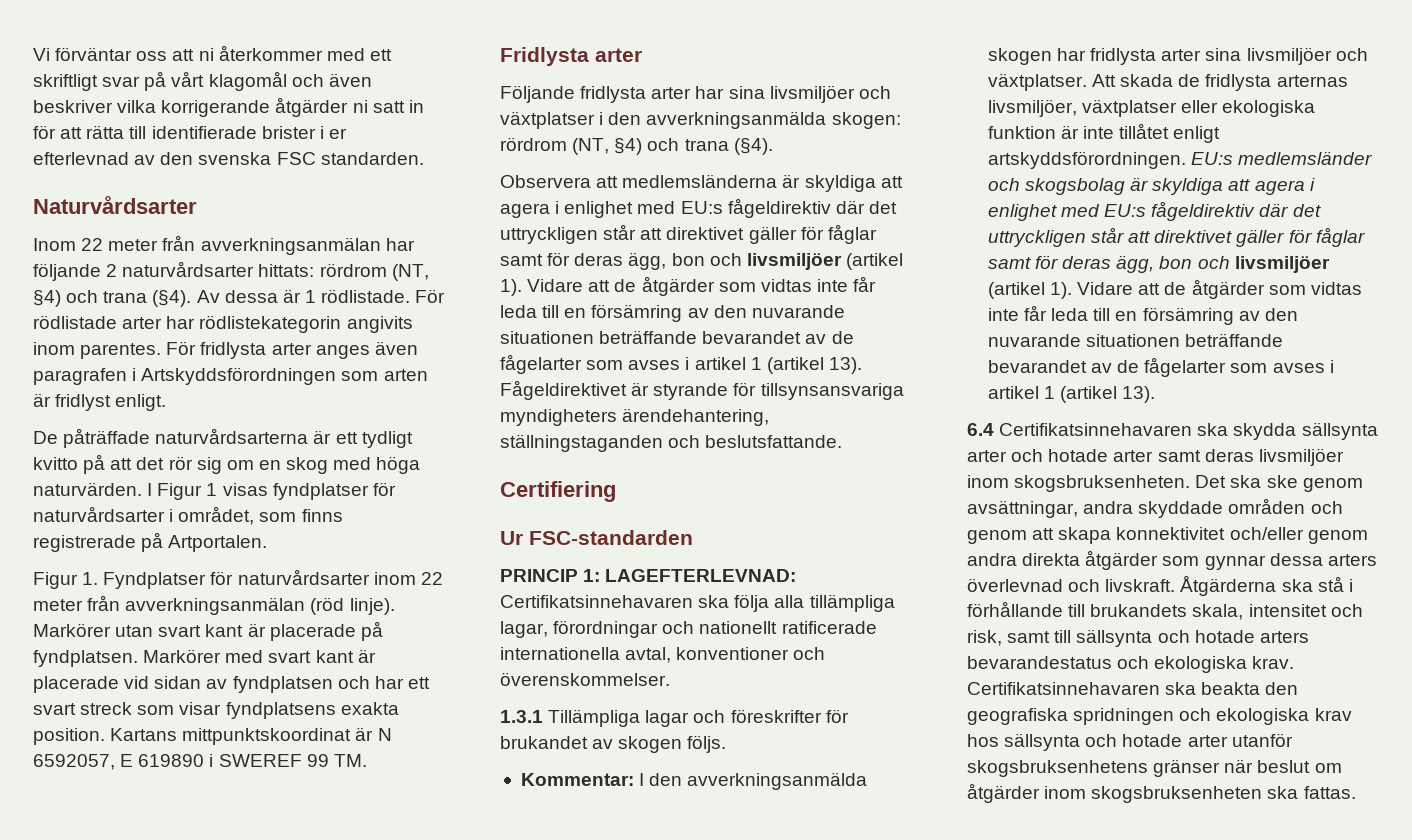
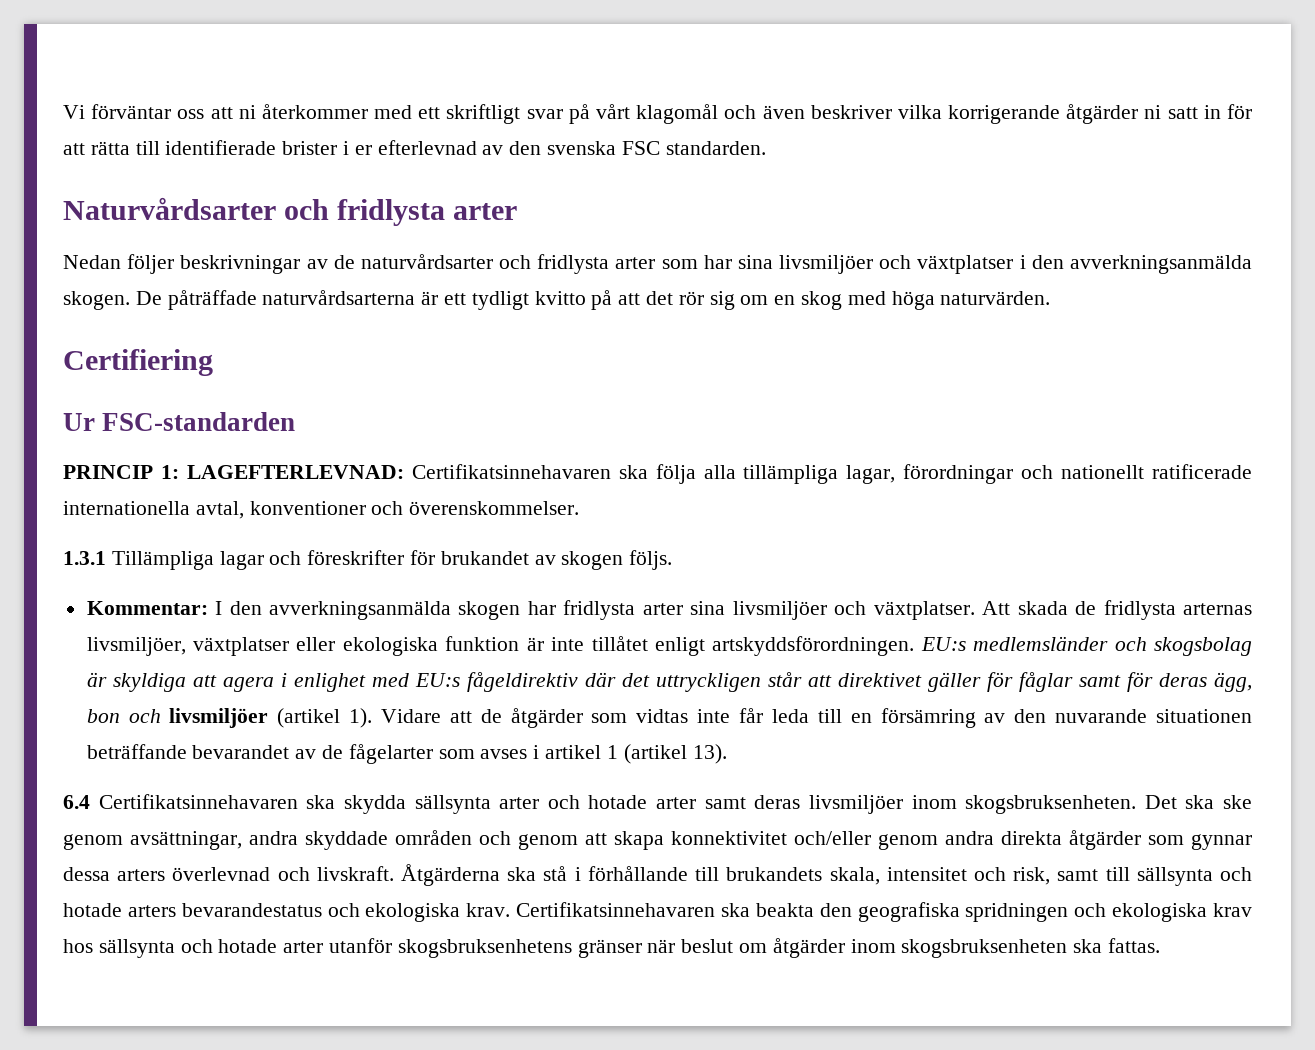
[33,235,415,255] [33,261,429,281] [33,289,446,307] [33,315,413,333] [33,341,418,359] [33,367,428,385] [33,393,167,411] // Inom 22 meter från avverkningsanmälan har följande 2 naturvårdsarter hittats: rördrom (NT, §4) och trana (§4). Av dessa är 1 rödlistade. För rödlistade arter har rödlistekategorin angivits inom parentes. För fridlysta arter anges även paragrafen i Artskyddsförordningen som arten är fridlyst enligt. // -> [284,199,518,226] [63,254,1252,274] [63,291,130,310] och fridlysta arter // Nedan följer beskrivningar av de naturvårdsarter och fridlysta arter som har sina livsmiljöer och växtplatser i den avverkningsanmälda skogen.
[147,482,396,500] [33,506,343,525] [33,532,268,552] [33,569,443,589] [33,595,395,615] [33,621,383,641] [33,649,376,667] [33,676,430,693] [33,702,399,719] [33,727,392,745] [33,754,367,770] [500,47,642,66] [500,85,891,103] [500,111,901,129] [500,137,773,155] [500,174,903,192] [500,198,897,218] [500,224,877,244] [500,252,903,270] [500,276,877,296] [500,304,845,322] [500,330,854,344] [500,354,862,374] [500,380,904,400] [500,408,770,426] [500,434,843,452] I Figur 1 visas fyndplatser för naturvårdsarter i området, som finns registrerade på Artportalen. // Figur 1. Fyndplatser för naturvårdsarter inom 22 meter från avverkningsanmälan (röd linje). Markörer utan svart kant är placerade på fyndplatsen. Markörer med svart kant är placerade vid sidan av fyndplatsen och har ett svart streck som visar fyndplatsens exakta position. Kartans mittpunktskoordinat är N 6592057, E 619890 i SWEREF 99 TM. // Fridlysta arter // Följande fridlysta arter har sina livsmiljöer och växtplatser i den avverkningsanmälda skogen: rördrom (NT, §4) och trana (§4). // Observera att medlemsländerna är skyldiga att agera i enlighet med EU:s fågeldirektiv där det uttryckligen står att direktivet gäller för fåglar samt för deras ägg, bon och livsmiljöer (artikel 1). Vidare att de åtgärder som vidtas inte får leda till en försämring av den nuvarande situationen beträffande bevarandet av de fågelarter som avses i artikel 1 (artikel 13). Fågeldirektivet är styrande för tillsynsansvariga myndigheters ärendehantering, ställningstaganden och beslutsfattande. -> (1051, 298) none

